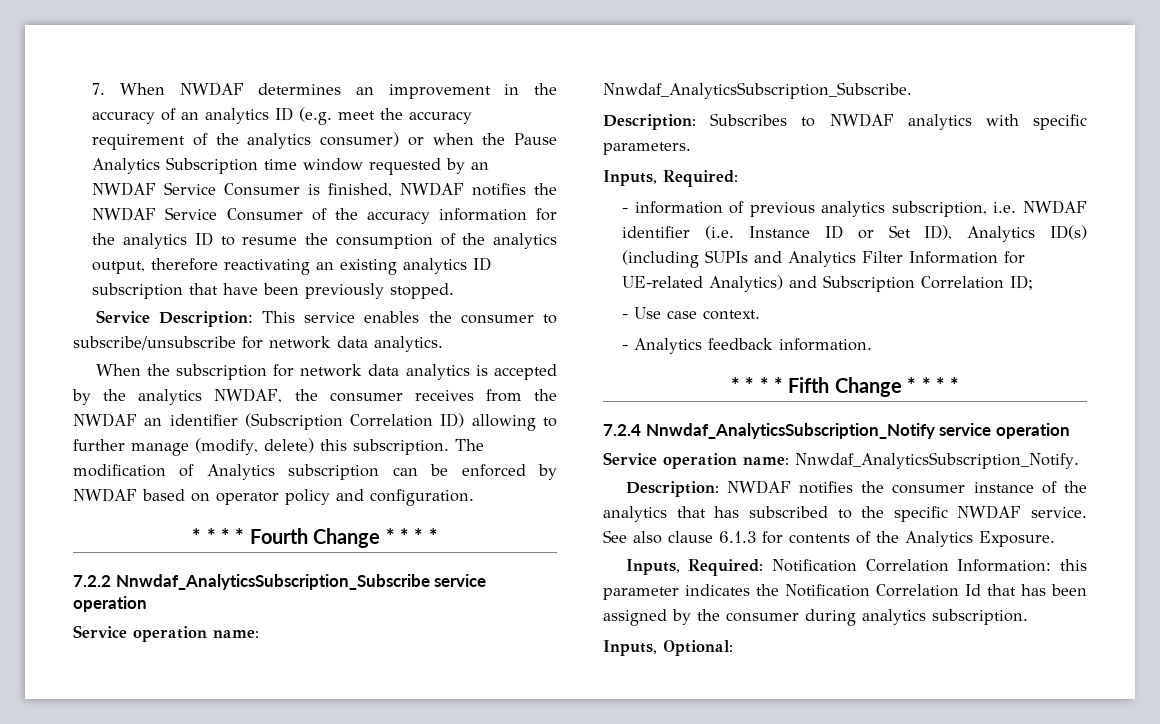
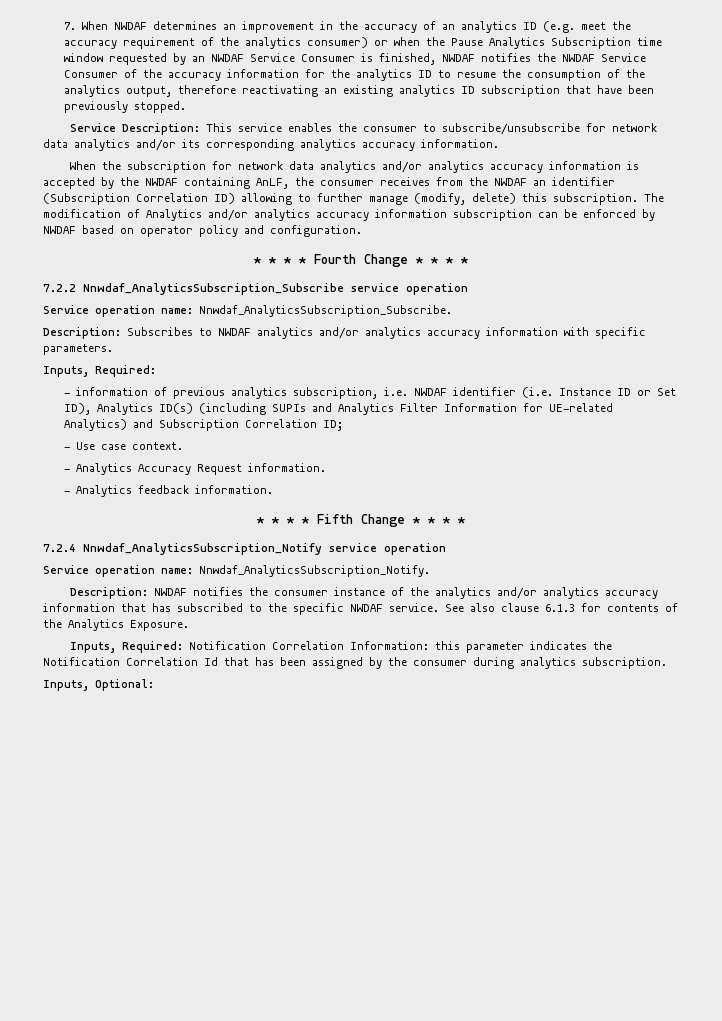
[374,336,443,352] analytics. -> [74,139,499,151] analytics and/or its corresponding analytics accuracy information.
(470, 372) none -> [382,161,622,173] and/or analytics accuracy information
[138,388,283,405] analytics NWDAF, -> [145,177,289,189] NWDAF containing AnLF,
(275, 472) none -> [208,209,447,221] and/or analytics accuracy information
(972, 122) none -> [319,327,558,339] and/or analytics accuracy information
(761, 315) none -> [63,463,326,475] // - Analytics Accuracy Request information.
(667, 514) none -> [497,587,659,599] [43,603,115,612] and/or analytics accuracy information

